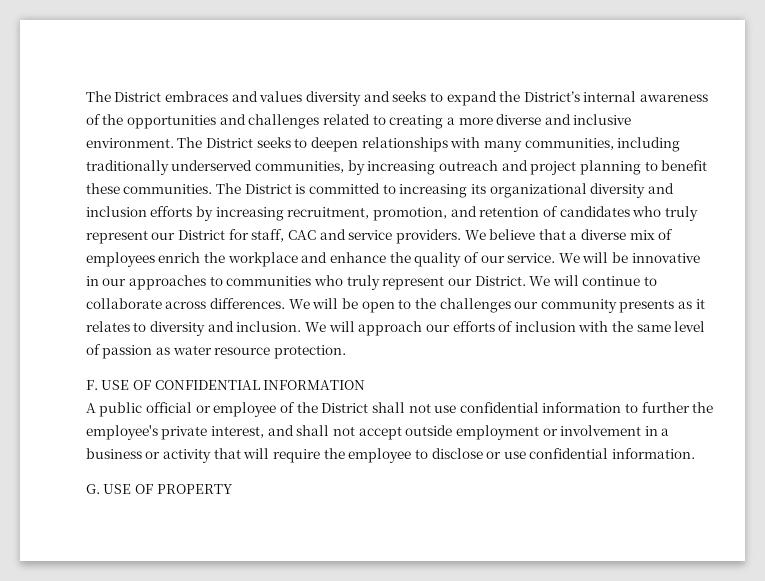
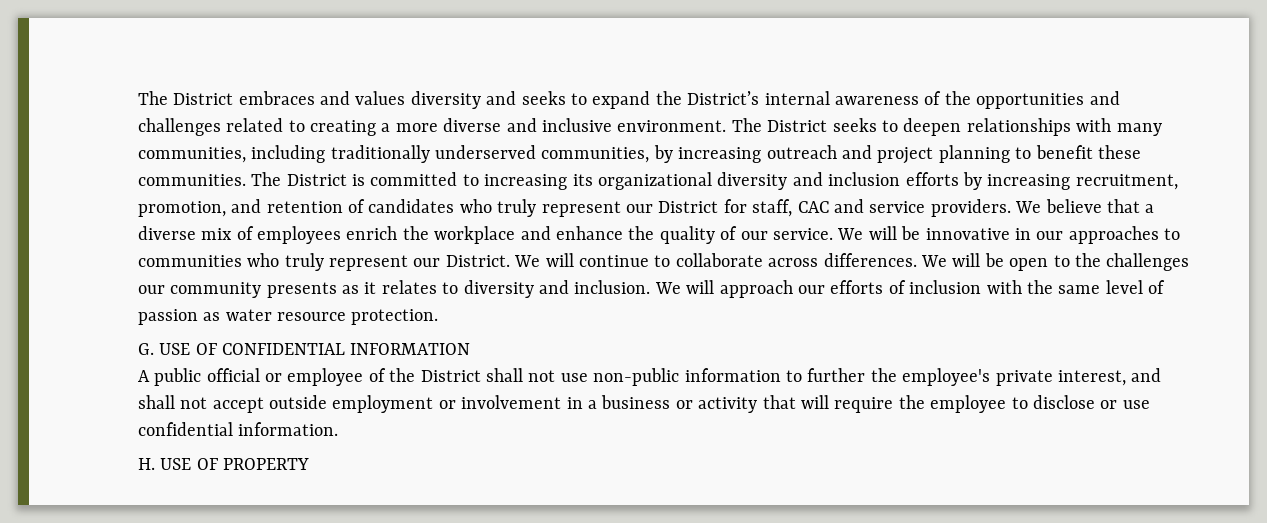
[85,380,98,390] F. -> [137,343,154,355] G.
[459,402,539,413] confidential -> [593,368,680,386] non-public
[85,484,100,494] G. -> [137,458,155,470] H.

